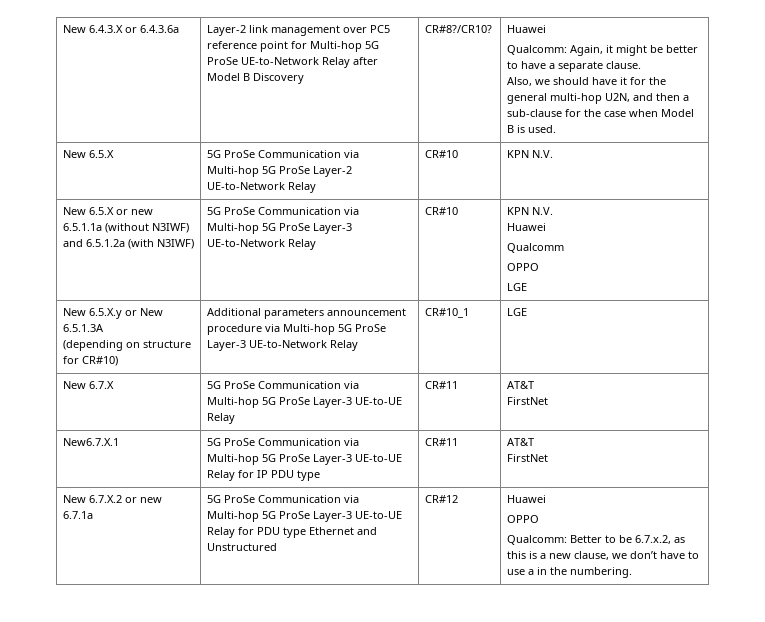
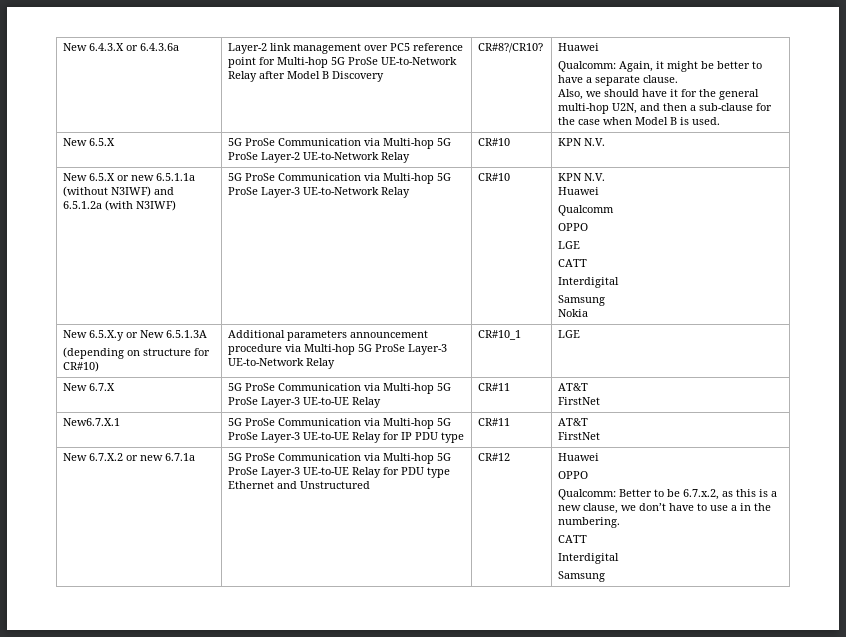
(527, 287) none -> [558,259,588,267] [558,277,620,288] [558,295,606,306] [558,309,589,317] // CATT // Interdigital // Samsung // Nokia
(632, 572) none -> [558,535,588,543] [558,553,620,564] [558,571,606,582] // CATT // Interdigital // Samsung

